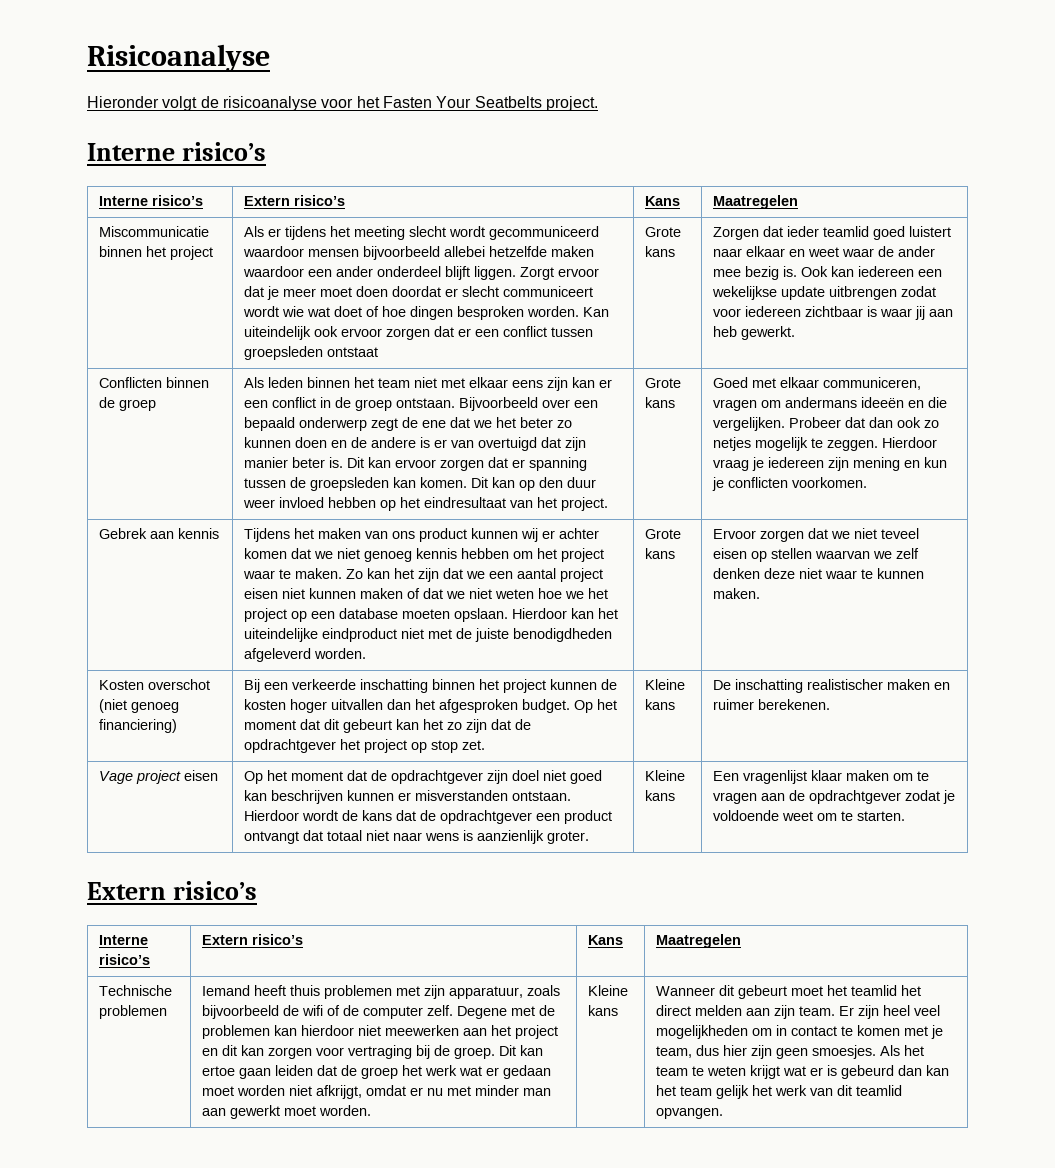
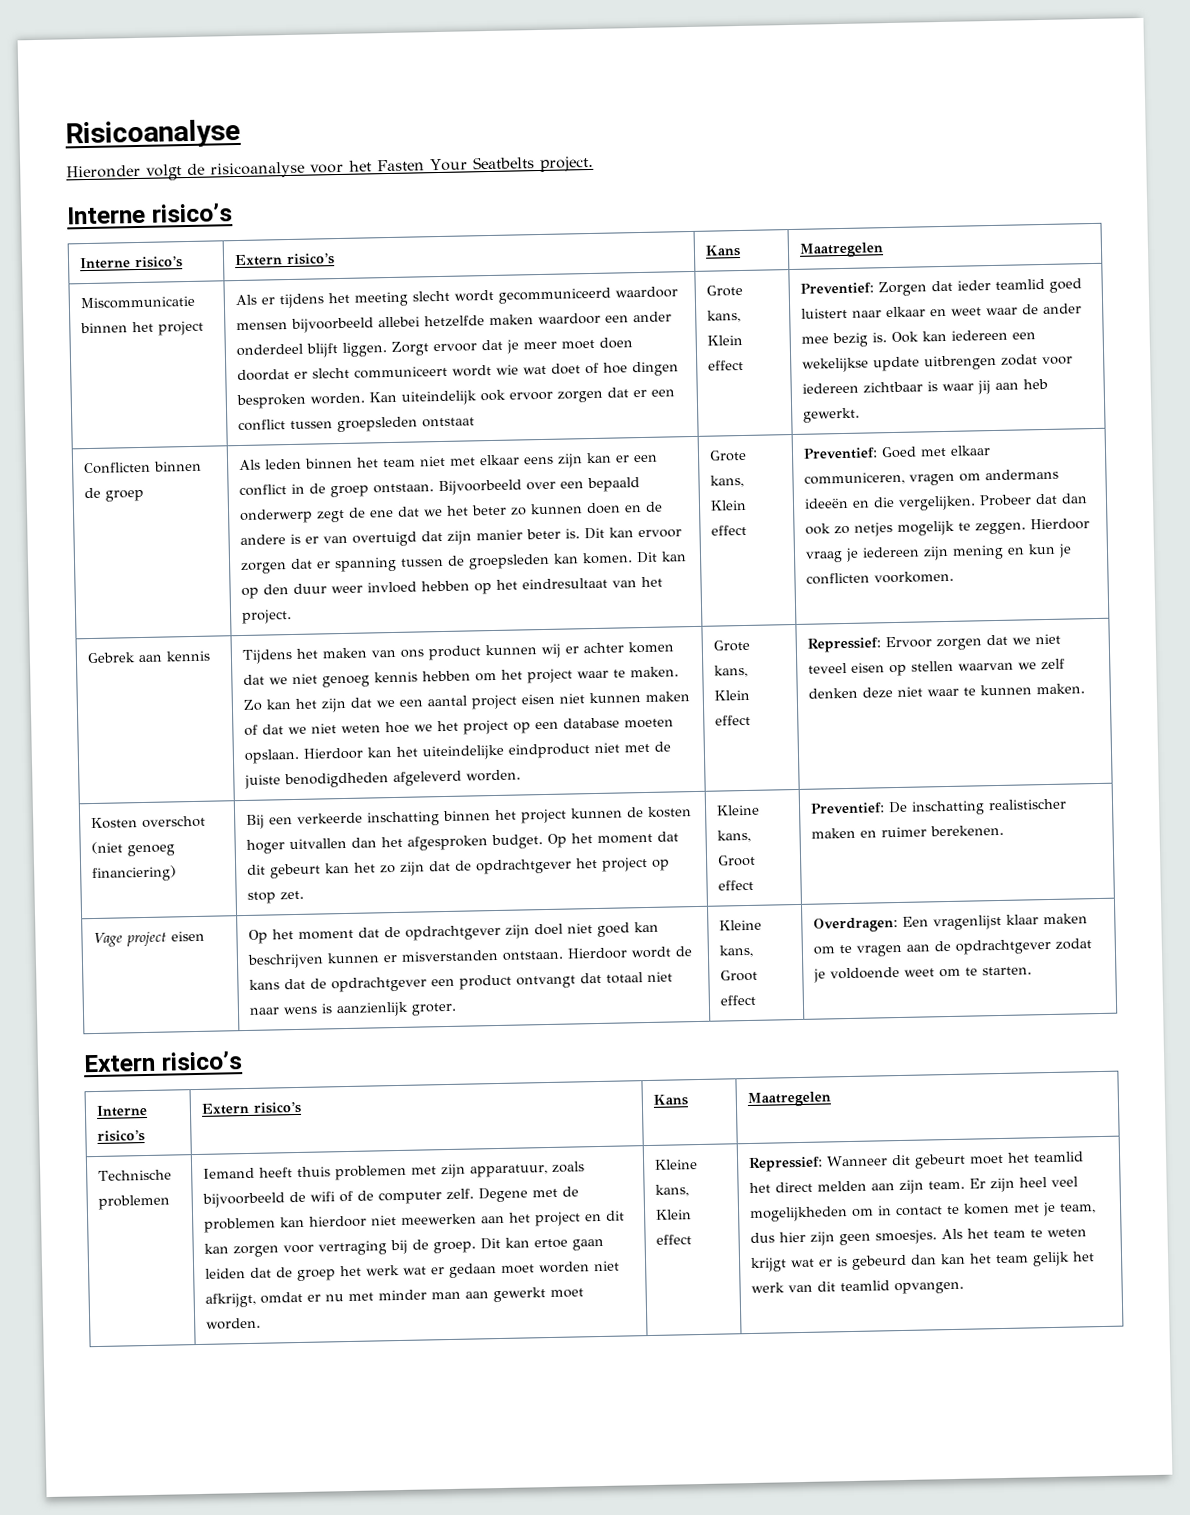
[645,246,676,257] kans | -> [707,310,742,323] [707,334,744,346] [708,359,745,371] [800,282,875,295] kans, Klein effect | Preventief:
[645,397,676,408] kans | -> [710,474,745,488] [710,499,748,511] [711,524,748,536] [803,447,879,460] kans, Klein effect | Preventief:
[645,548,676,559] kans | -> [714,664,749,678] [714,689,751,701] [715,714,752,726] [807,637,882,653] kans, Klein effect | Repressief:
[645,699,676,710] kans | -> [717,829,752,843] [717,854,757,867] [718,879,755,891] [810,802,886,815] kans, Groot effect | Preventief:
[645,790,676,801] kans | -> [719,944,754,958] [720,969,759,982] [720,994,757,1006] [813,916,899,933] kans, Groot effect | Overdragen:
[588,1005,619,1016] kans | -> [655,1184,690,1197] [656,1209,693,1220] [656,1234,693,1245] [748,1156,824,1173] kans, Klein effect | Repressief:

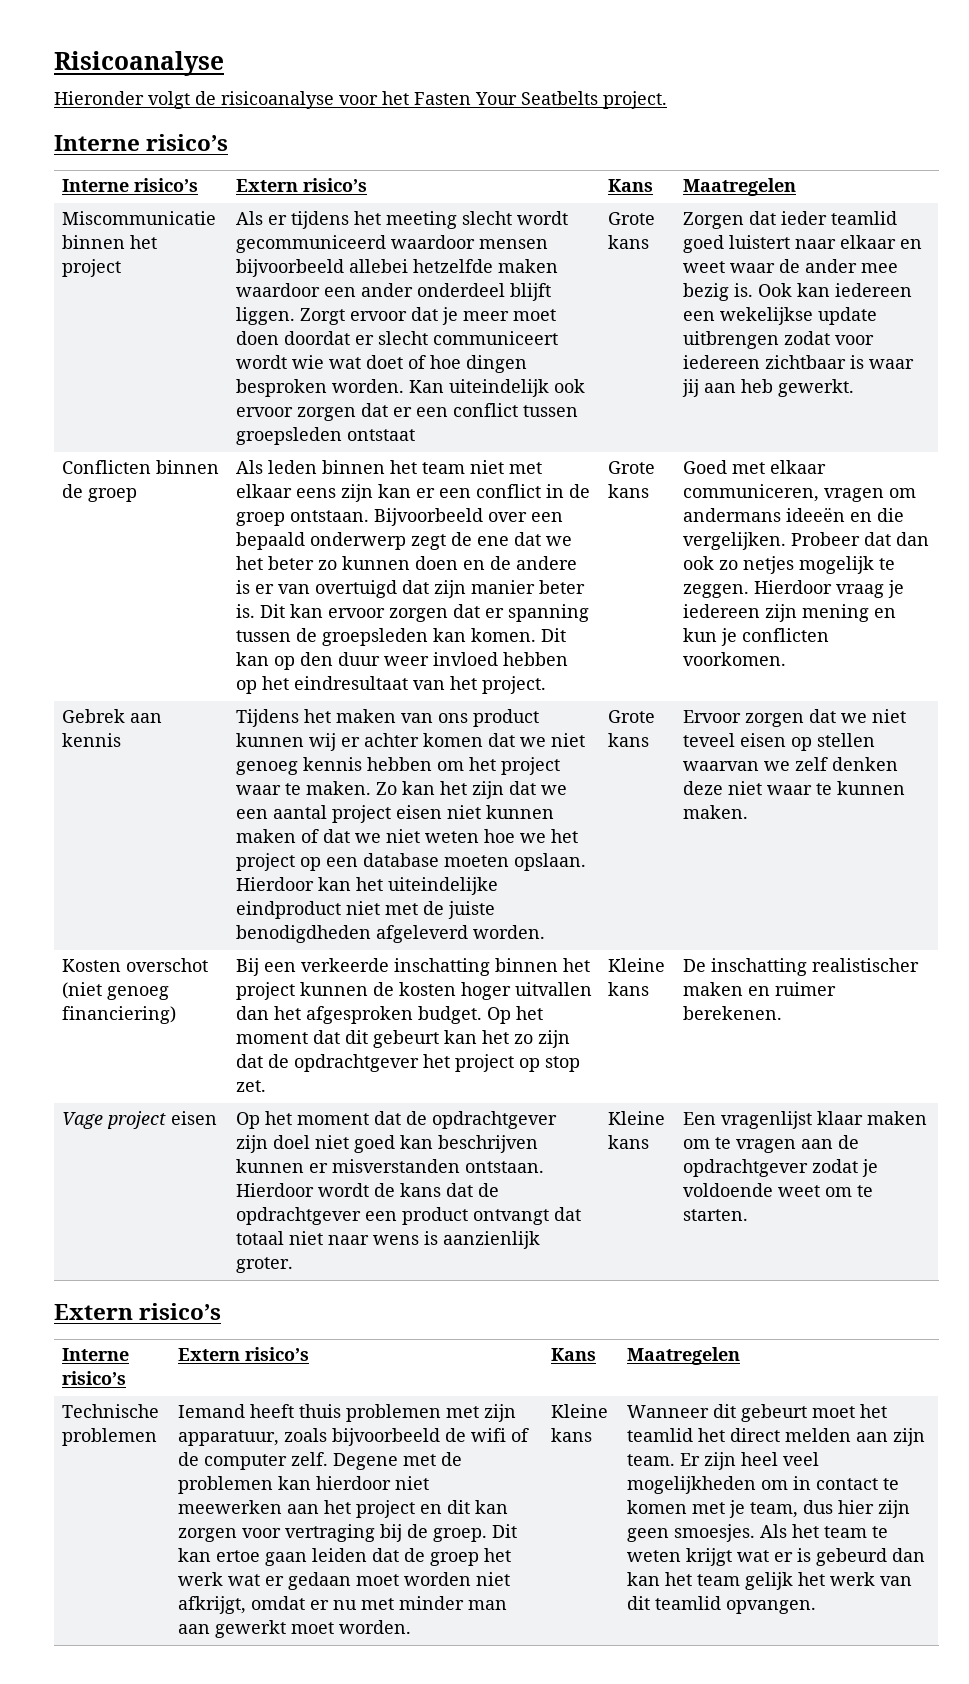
[707,310,742,323] [707,334,744,346] [708,359,745,371] [800,282,875,295] kans, Klein effect | Preventief: -> [608,235,650,249] kans |
[710,474,745,488] [710,499,748,511] [711,524,748,536] [803,447,879,460] kans, Klein effect | Preventief: -> [608,484,650,498] kans |
[714,664,749,678] [714,689,751,701] [715,714,752,726] [807,637,882,653] kans, Klein effect | Repressief: -> [608,733,650,747] kans |
[717,829,752,843] [717,854,757,867] [718,879,755,891] [810,802,886,815] kans, Groot effect | Preventief: -> [608,982,650,996] kans |
[719,944,754,958] [720,969,759,982] [720,994,757,1006] [813,916,899,933] kans, Groot effect | Overdragen: -> [608,1135,650,1149] kans |
[655,1184,690,1197] [656,1209,693,1220] [656,1234,693,1245] [748,1156,824,1173] kans, Klein effect | Repressief: -> [551,1428,593,1442] kans |

